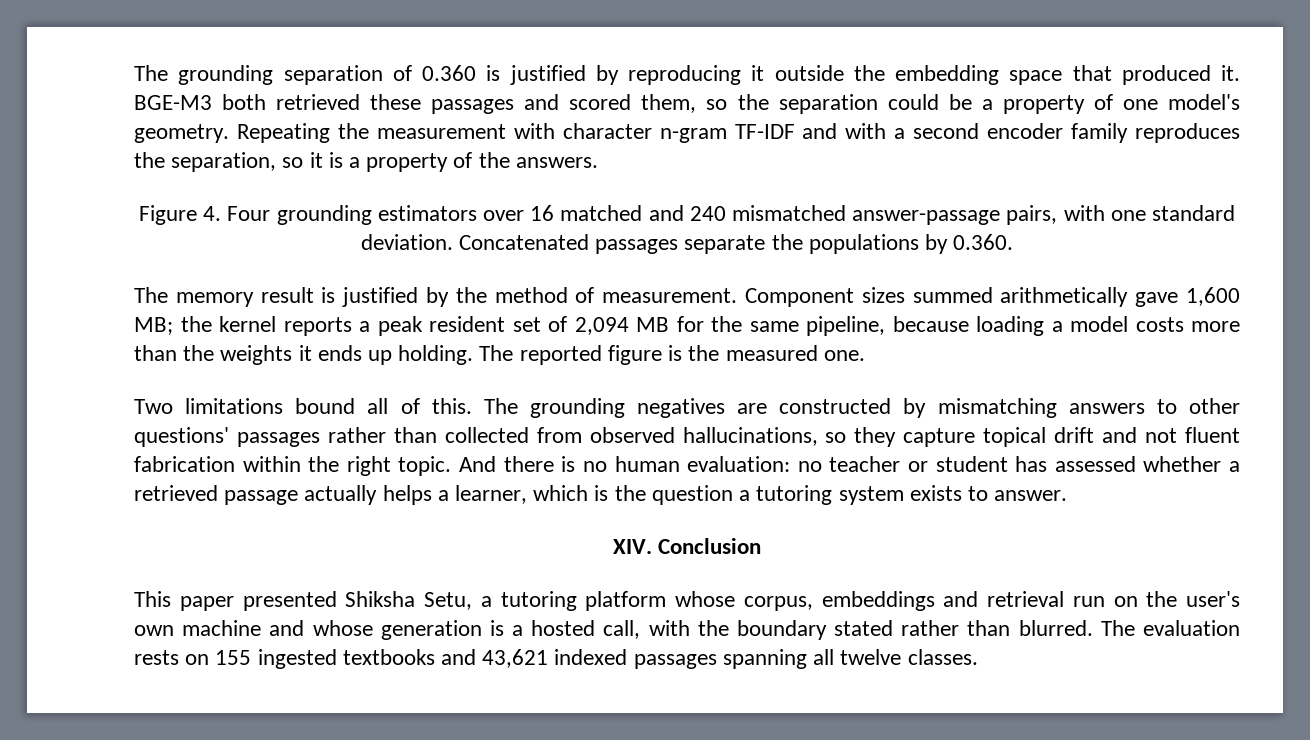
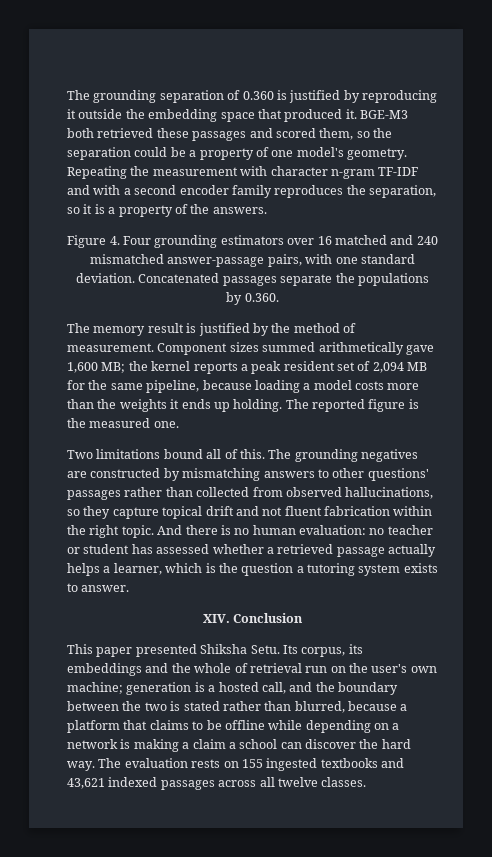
[424,591,979,611] Setu, a tutoring platform whose corpus, embeddings and -> [250,644,363,657] [67,663,248,676] Setu. Its corpus, its embeddings and the whole of
[182,620,373,636] machine and whose -> [67,682,123,694] machine;
[648,620,690,636] with -> [289,682,313,692] and
[834,620,1093,636] stated rather than blurred. -> [67,701,408,713] [67,720,400,733] [67,739,411,752] [67,761,95,771] between the two is stated rather than blurred, because a platform that claims to be offline while depending on a network is making a claim a school can discover the hard way.
[722,649,807,669] spanning -> [218,780,257,787] across

